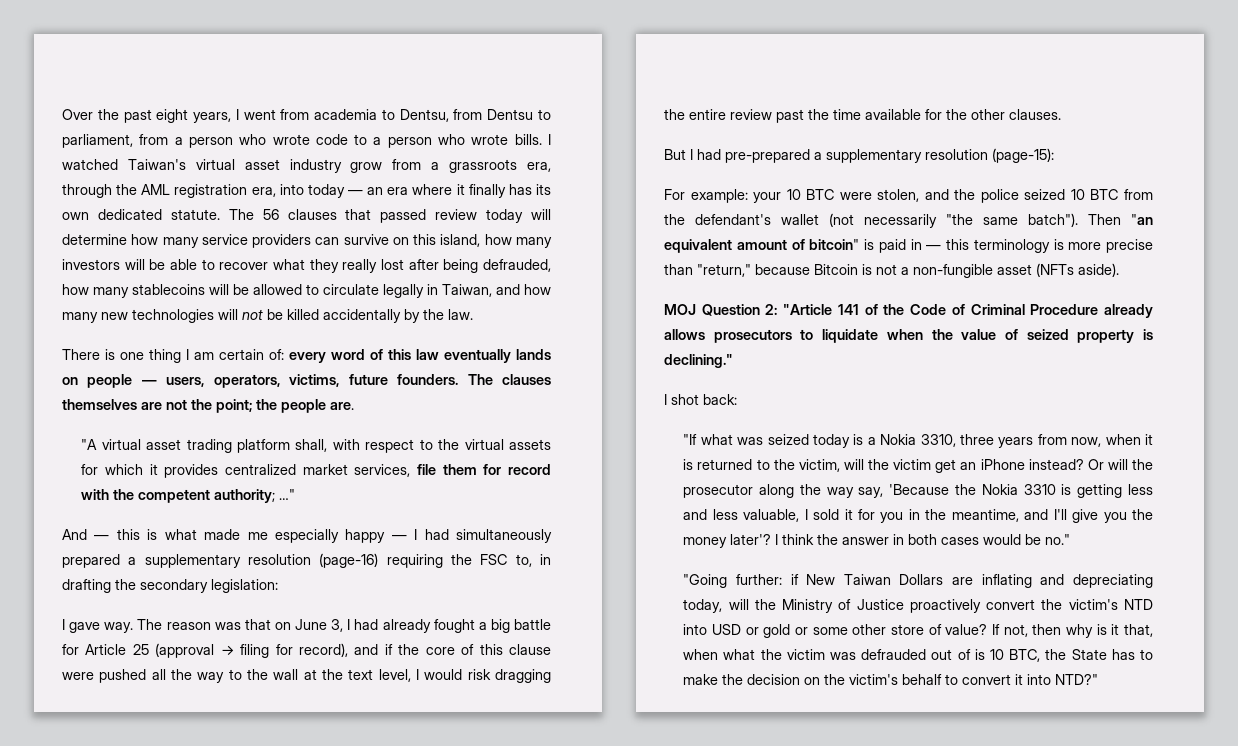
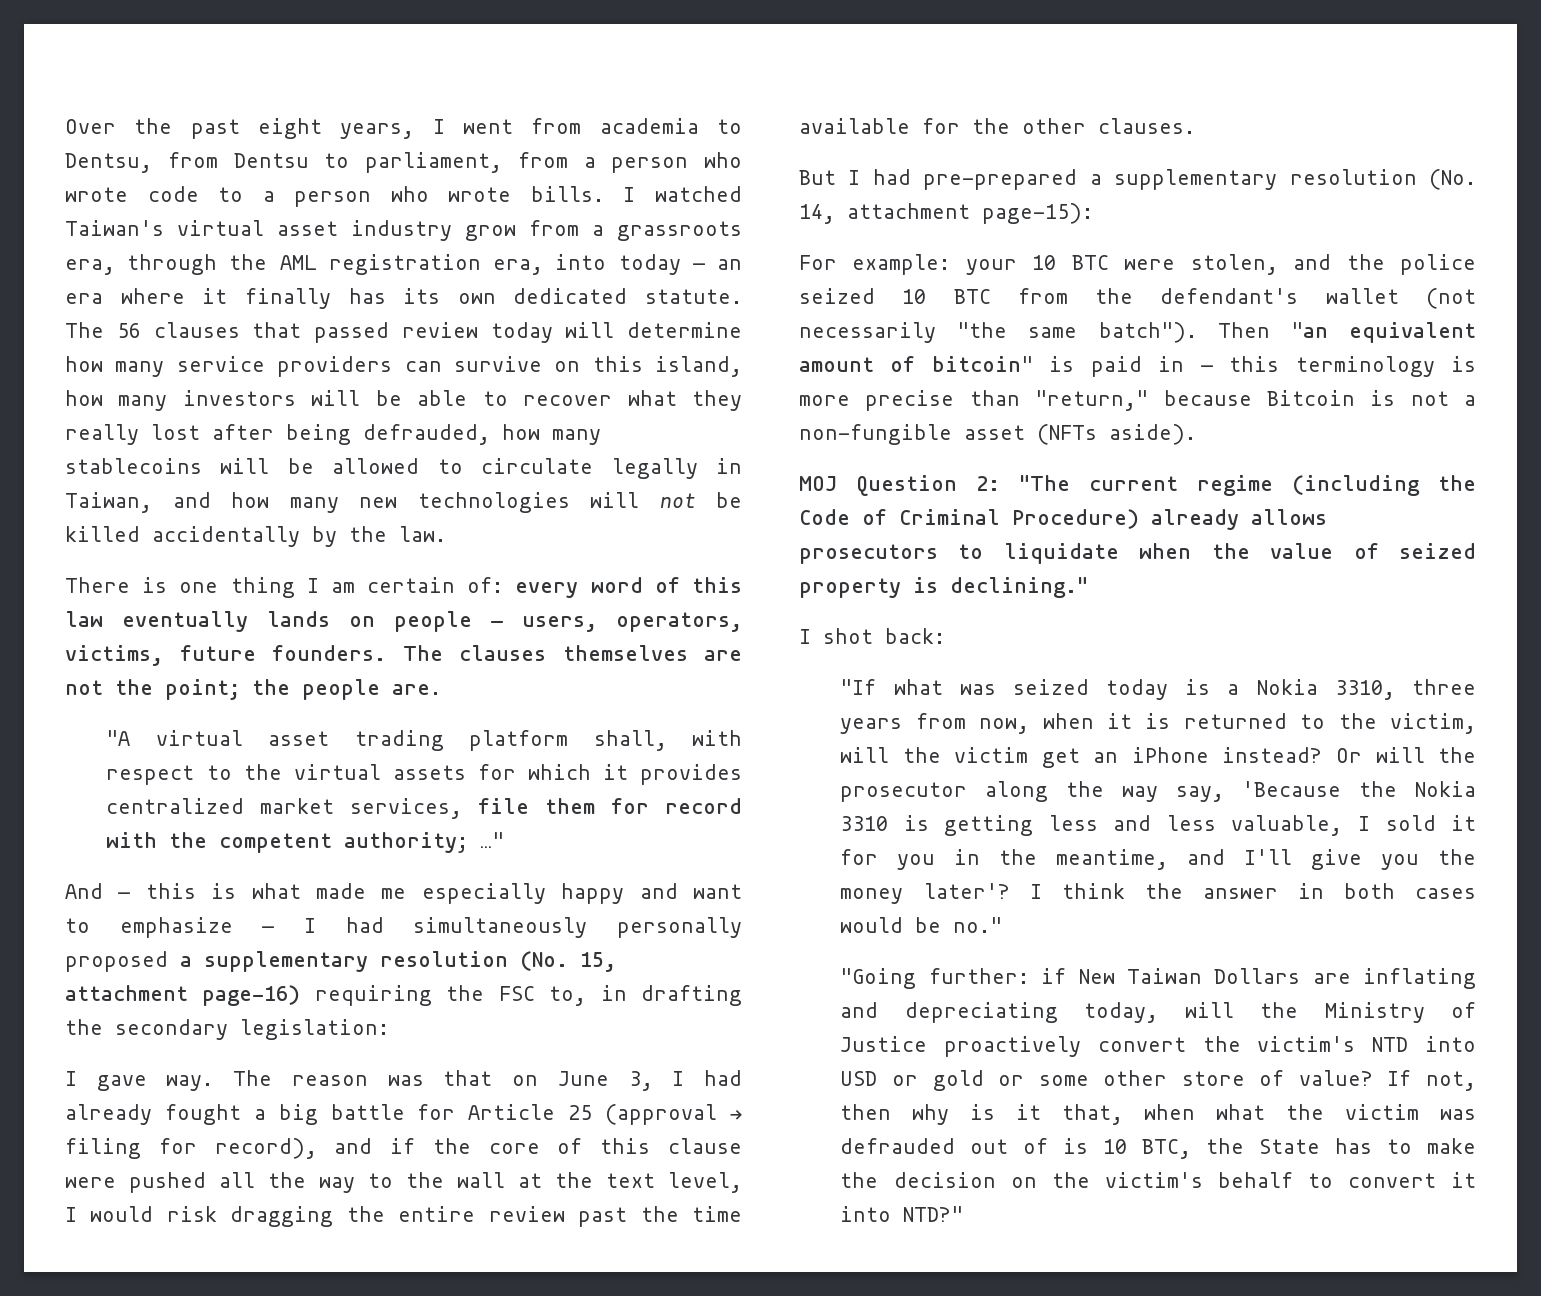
(386, 536) none -> [639,883,742,899] [65,917,233,938] and want to emphasize
[62,553,379,568] prepared a supplementary resolution (page-16) -> [617,917,742,938] [65,951,616,972] [65,985,301,1006] personally proposed a supplementary resolution (No. 15, attachment page-16)
[992,148,1054,163] (page-15): -> [1429,169,1476,190] [799,203,1093,224] (No. 14, attachment page-15):
[783,304,878,315] "Article 141 of -> [1019,475,1420,496] "The current regime (including
[1030,304,1099,315] Procedure -> [1012,509,1139,529] Procedure)

